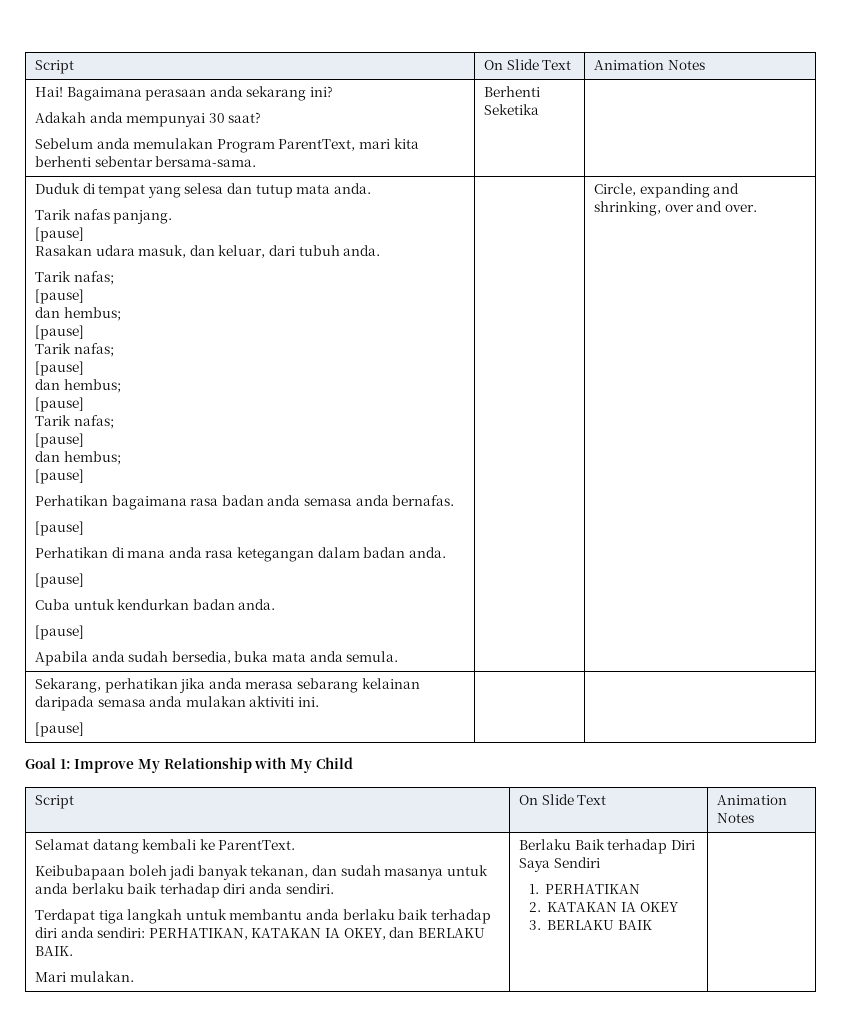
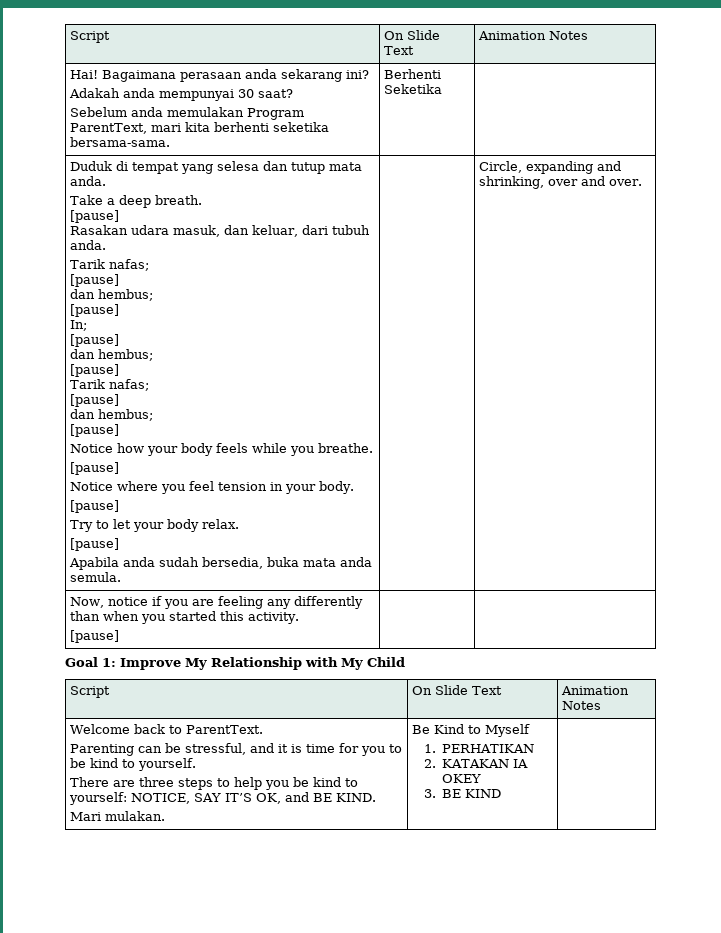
[94,156,153,167] sebentar -> [273,122,330,132] seketika
[34,209,173,224] Tarik nafas panjang. -> [70,195,203,208] Take a deep breath.
[34,343,114,357] Tarik nafas; -> [70,320,88,331] In;
[34,495,455,510] [34,521,84,536] [34,547,447,562] [34,573,84,588] [34,599,276,610] Perhatikan bagaimana rasa badan anda semasa anda bernafas. // [pause] // Perhatikan di mana anda rasa ketegangan dalam badan anda. // [pause] // Cuba untuk kendurkan badan anda. -> [70,443,374,456] [70,462,120,475] [70,481,355,494] [70,500,120,513] [70,519,240,532] Notice how your body feels while you breathe. // [pause] // Notice where you feel tension in your body. // [pause] // Try to let your body relax.
[34,678,420,693] [34,696,320,711] Sekarang, perhatikan jika anda merasa sebarang kelainan daripada semasa anda mulakan aktiviti ini. -> [70,596,364,609] [70,611,300,624] Now, notice if you are feeling any differently than when you started this activity.
[34,839,296,854] [34,865,489,880] [34,883,334,898] [34,909,492,924] [34,927,486,940] [34,946,73,956] [34,971,134,982] [518,839,695,854] [518,857,600,872] Selamat datang kembali ke ParentText. // Keibubapaan boleh jadi banyak tekanan, dan sudah masanya untuk anda berlaku baik terhadap diri anda sendiri. // Terdapat tiga langkah untuk membantu anda berlaku baik terhadap diri anda sendiri: PERHATIKAN, KATAKAN IA OKEY, dan BERLAKU BAIK. // Mari mulakan. | Berlaku Baik terhadap Diri Saya Sendiri -> [70,724,264,734] [70,743,403,756] [70,758,197,771] [70,777,359,790] [69,792,377,805] [70,811,166,821] [412,724,531,737] Welcome back to ParentText. // Parenting can be stressful, and it is time for you to be kind to yourself. // There are three steps to help you be kind to yourself: NOTICE, SAY IT’S OK, and BE KIND. // Mari mulakan. | Be Kind to Myself
[547,920,652,930] BERLAKU BAIK -> [442,789,502,798] BE KIND

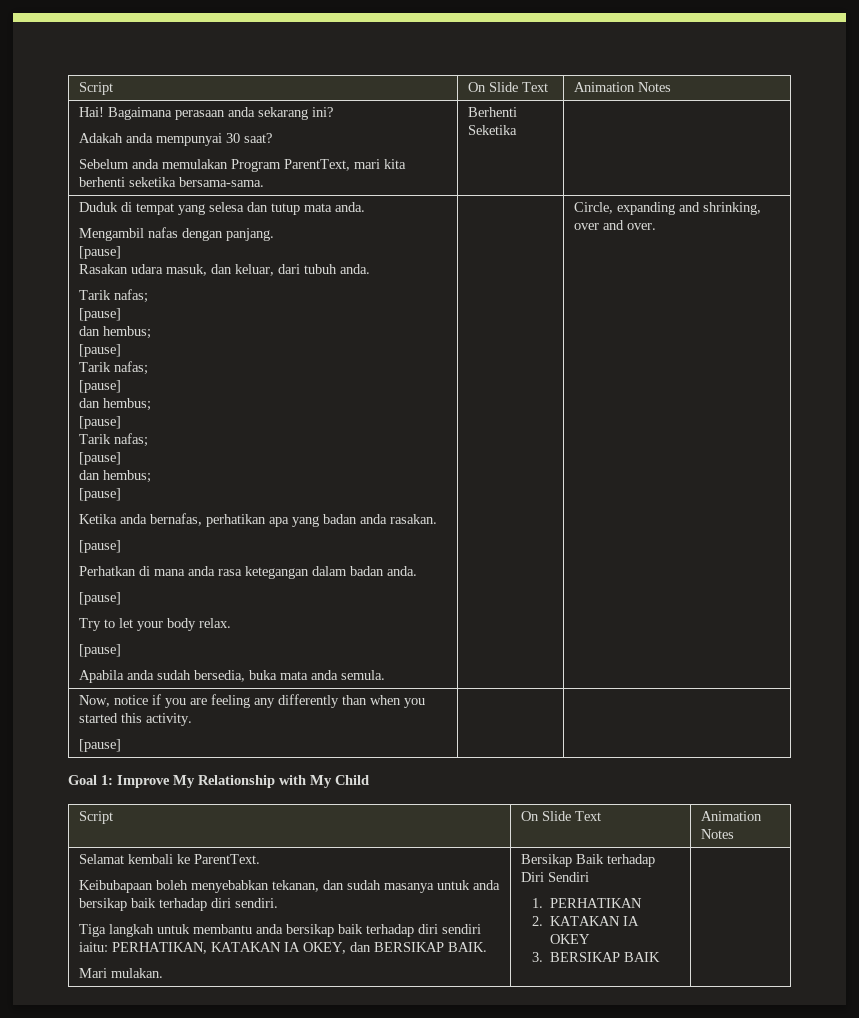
[70,195,203,208] Take a deep breath. -> [79,227,275,241] Mengambil nafas dengan panjang.
[70,320,88,331] In; -> [79,361,149,375] Tarik nafas;
[70,443,374,456] [70,462,120,475] [70,481,355,494] Notice how your body feels while you breathe. // [pause] // Notice where you feel tension in your body. -> [79,513,438,527] [79,540,122,553] [79,566,418,579] Ketika anda bernafas, perhatikan apa yang badan anda rasakan. // [pause] // Perhatkan di mana anda rasa ketegangan dalam badan anda.
[70,724,264,734] [70,743,403,756] [70,758,197,771] [70,777,359,790] [69,792,377,805] [70,811,166,821] [412,724,531,737] Welcome back to ParentText. // Parenting can be stressful, and it is time for you to be kind to yourself. // There are three steps to help you be kind to yourself: NOTICE, SAY IT’S OK, and BE KIND. // Mari mulakan. | Be Kind to Myself -> [79,854,261,864] [79,880,501,893] [79,898,279,911] [79,924,482,937] [79,942,488,954] [79,968,164,978] [521,854,656,867] [521,872,590,882] Selamat kembali ke ParentText. // Keibubapaan boleh menyebabkan tekanan, dan sudah masanya untuk anda bersikap baik terhadap diri sendiri. // Tiga langkah untuk membantu anda bersikap baik terhadap diri sendiri iaitu: PERHATIKAN, KATAKAN IA OKEY, dan BERSIKAP BAIK. // Mari mulakan. | Bersikap Baik terhadap Diri Sendiri
[442,789,502,798] BE KIND -> [550,952,661,962] BERSIKAP BAIK

